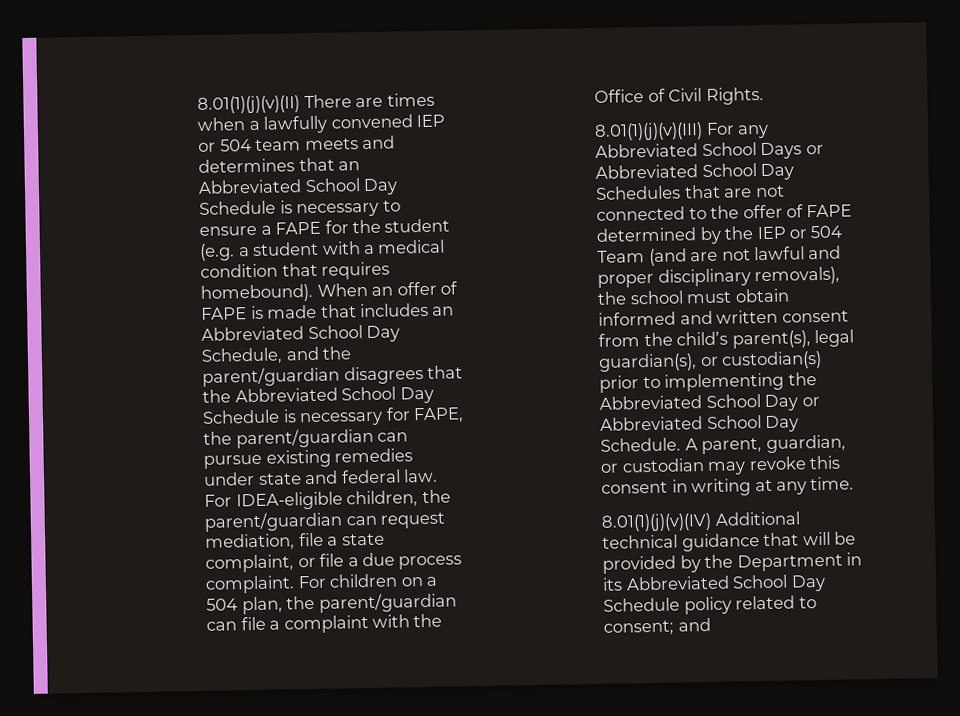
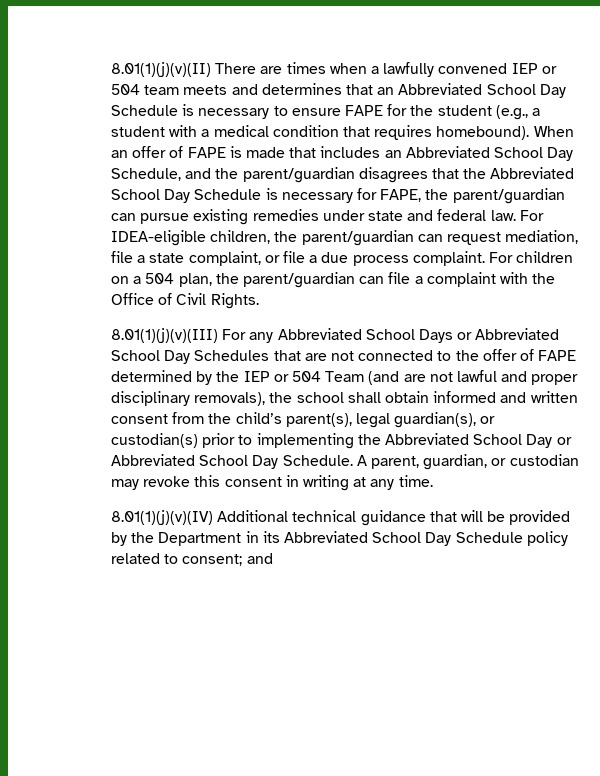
[260,225,272,235] a -> (341, 112) none
[199,243,236,261] (e.g. -> [495,105,528,120] (e.g.,
[686,291,733,304] must -> [347,392,381,403] shall

